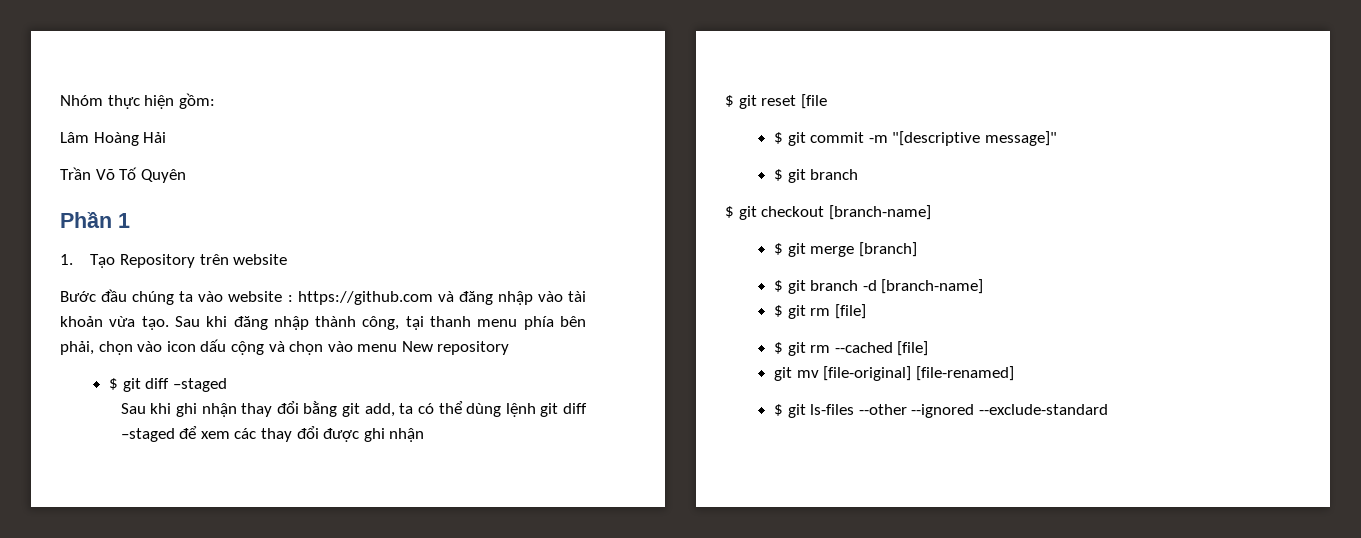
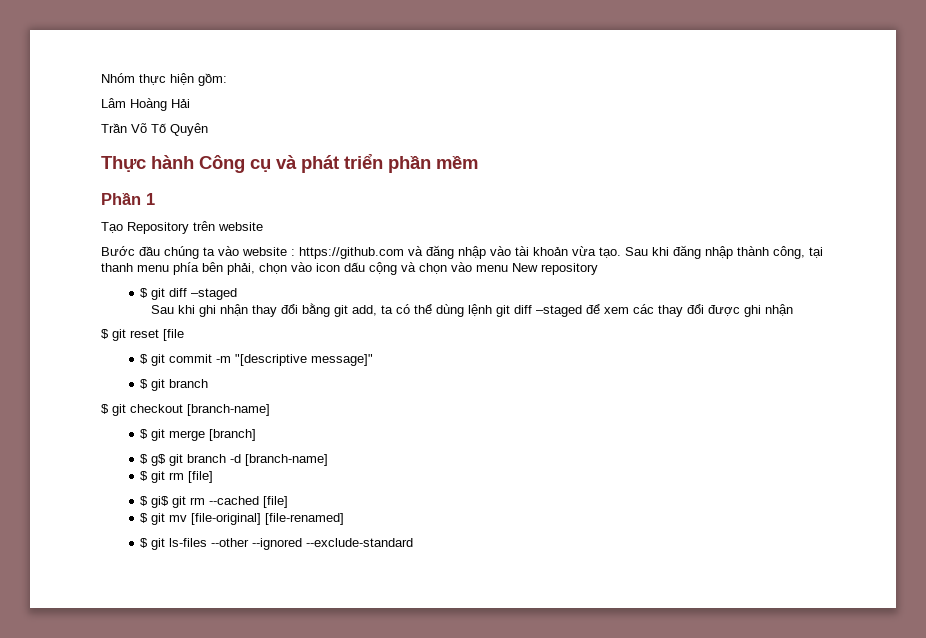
(186, 176) none -> [101,154,478,173] // Thực hành Công cụ và phát triển phần mềm
[60,254,73,265] 1. -> (155, 199) none
(784, 286) none -> [151,454,167,466] g$
(784, 348) none -> [151,496,170,508] gi$
(929, 348) none -> [140,513,149,523] $

